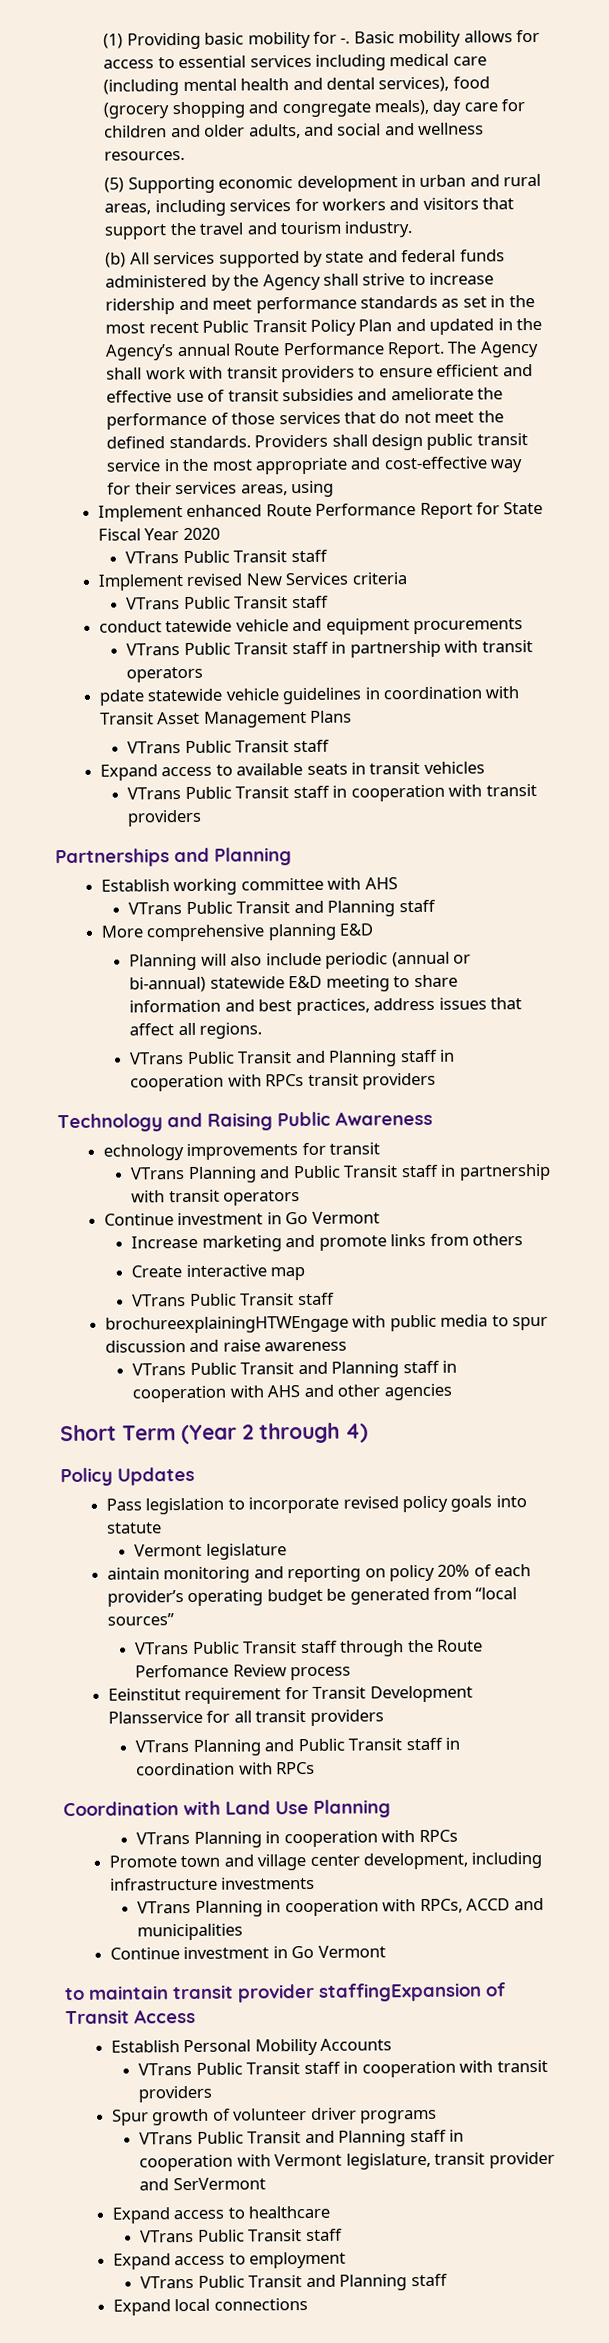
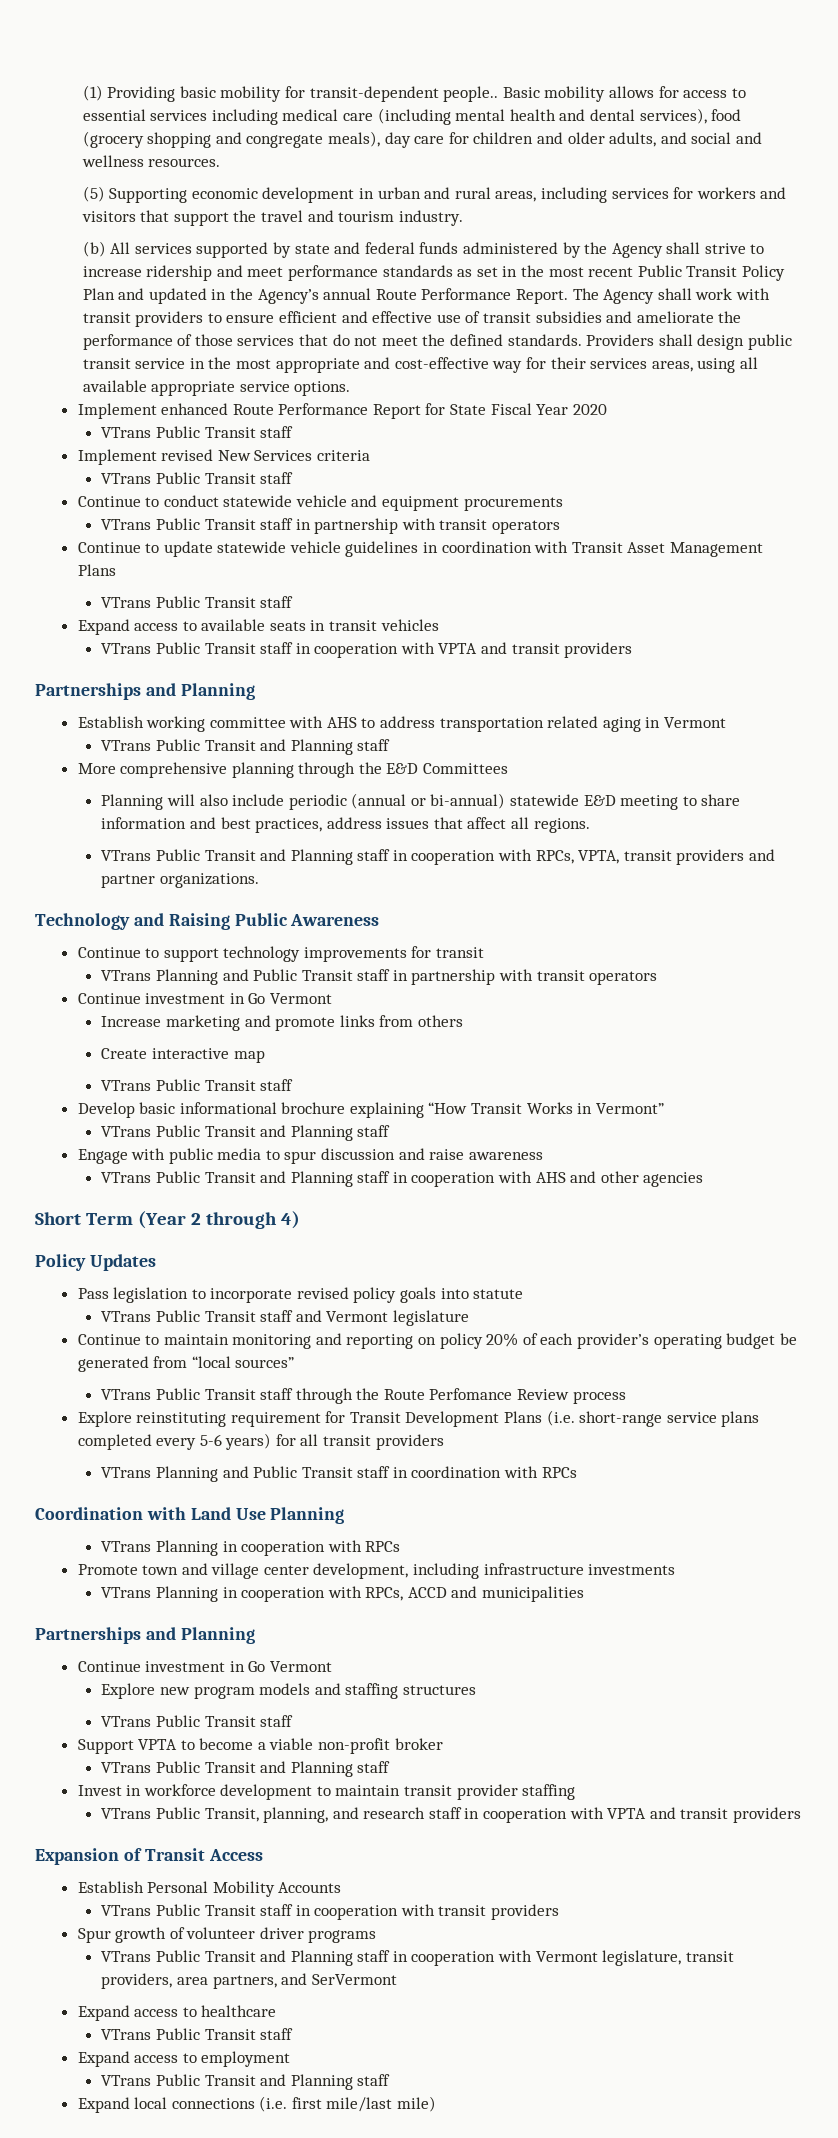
[340,37,351,44] -. -> [309,86,499,102] transit-dependent people..
(334, 489) none -> [739,357,758,369] [82,380,351,396] all available appropriate service options.
[98,619,233,633] conduct tatewide -> [77,495,293,507] Continue to conduct statewide
[98,689,145,706] pdate -> [77,541,213,557] Continue to update
(483, 790) none -> [438,642,508,654] VPTA and
(398, 883) none -> [361,716,727,732] to address transportation related aging in Vermont
[339,923,374,936] E&D -> [298,762,509,778] through the E&D Committees
[265,1072,437,1090] RPCs transit providers -> [535,849,775,865] [101,873,259,888] RPCs, VPTA, transit providers and partner organizations.
[102,1144,184,1161] echnology -> [77,946,301,962] Continue to support technology
[104,1315,349,1334] brochureexplainingHTWEngage -> [77,1102,664,1118] [101,1125,391,1141] [77,1149,128,1164] Develop basic informational brochure explaining “How Transit Works in Vermont” // VTrans Public Transit and Planning staff // Engage
(162, 1528) none -> [101,1310,322,1322] VTrans Public Transit staff and
[106,1567,160,1580] aintain -> [77,1334,229,1345] Continue to maintain
[107,1688,181,1701] Eeinstitut -> [77,1411,227,1427] Explore reinstituting
[107,1710,203,1724] Plansservice -> [504,1410,760,1427] [77,1433,272,1450] Plans (i.e. short-range service plans completed every 5-6 years)
[109,1945,386,1960] [64,1982,482,2003] // Continue investment in Go Vermont // to maintain transit provider staffingExpansion -> [35,1627,255,1644] [77,1661,332,1672] [101,1683,476,1699] [101,1715,294,1727] [77,1738,443,1754] [101,1761,391,1777] [77,1784,576,1800] [101,1807,801,1823] [35,1848,119,1865] // Partnerships and Planning // Continue investment in Go Vermont // Explore new program models and staffing structures // VTrans Public Transit staff // Support VPTA to become a viable non-profit broker // VTrans Public Transit and Planning staff // Invest in workforce development to maintain transit provider staffing // VTrans Public Transit, planning, and research staff in cooperation with VPTA and transit providers // Expansion
[488,2151,555,2169] provider -> [101,1973,277,1989] providers, area partners,
(308, 2304) none -> [259,2096,437,2112] (i.e. first mile/last mile)

